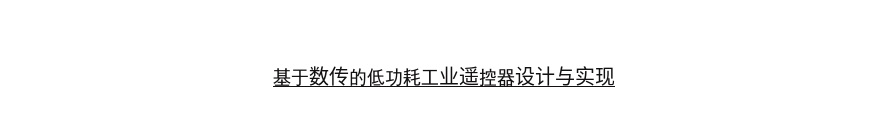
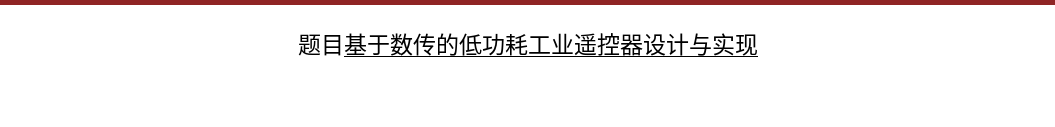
(273, 77) none -> [297,34,344,56] 题目

